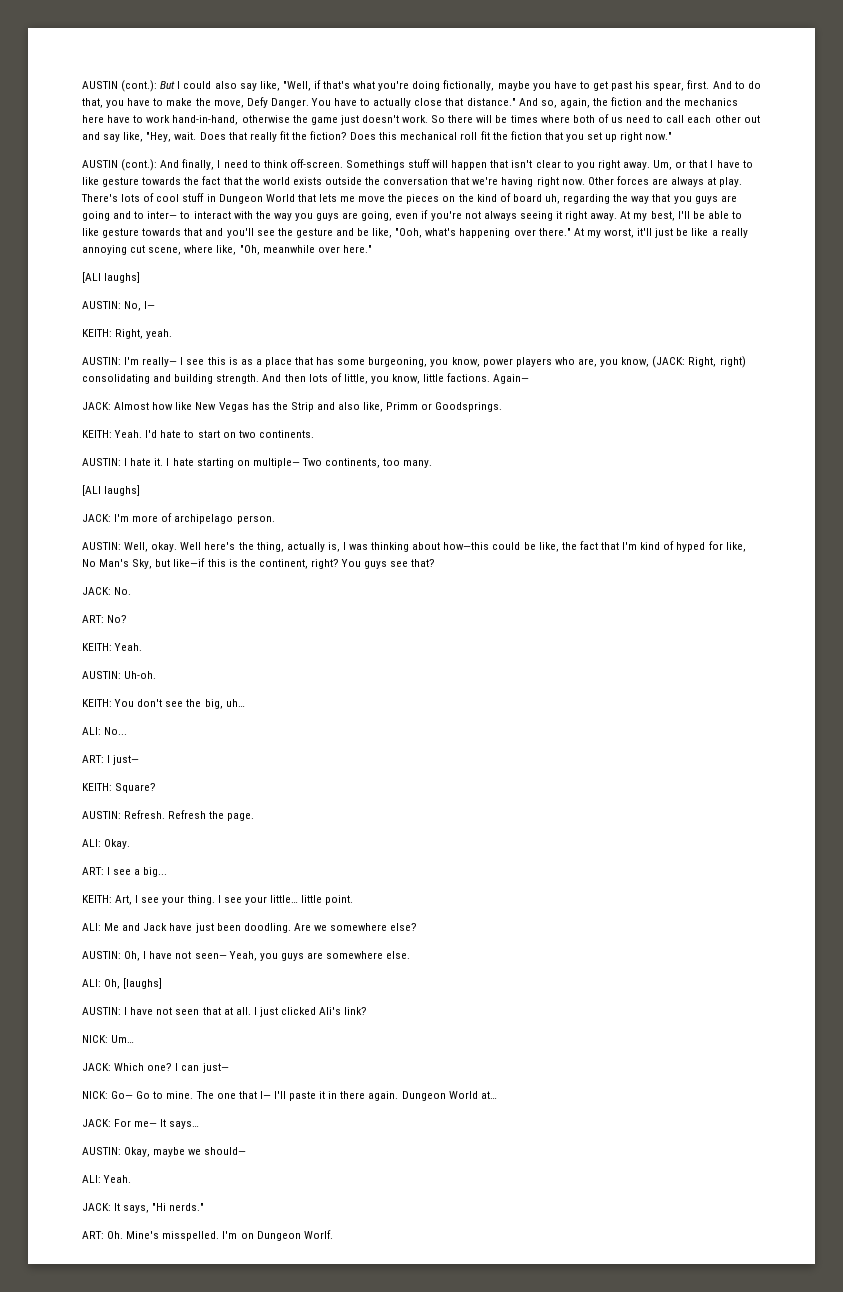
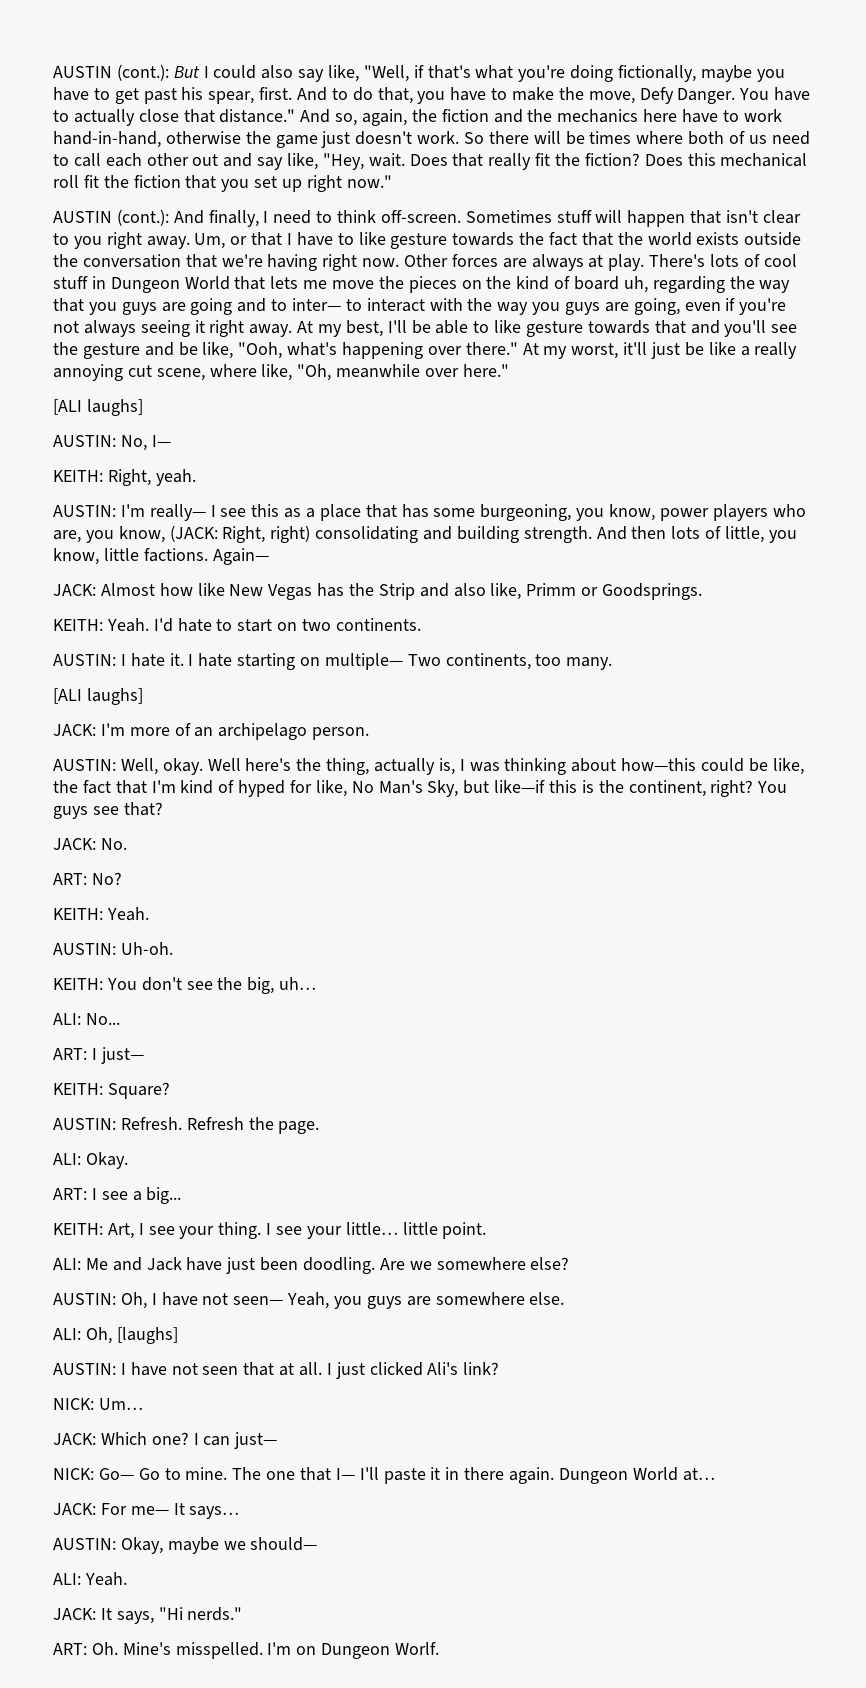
[345,160,405,170] Somethings -> [465,210,552,223] Sometimes
[228,357,238,365] is -> (280, 510) none
(173, 517) none -> [194,727,214,737] an

